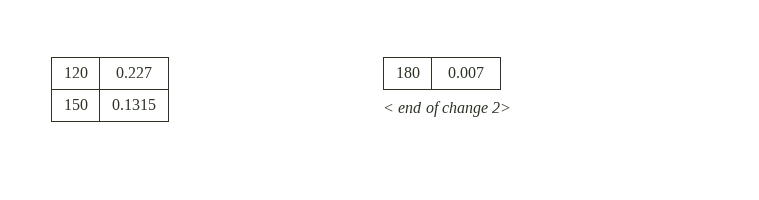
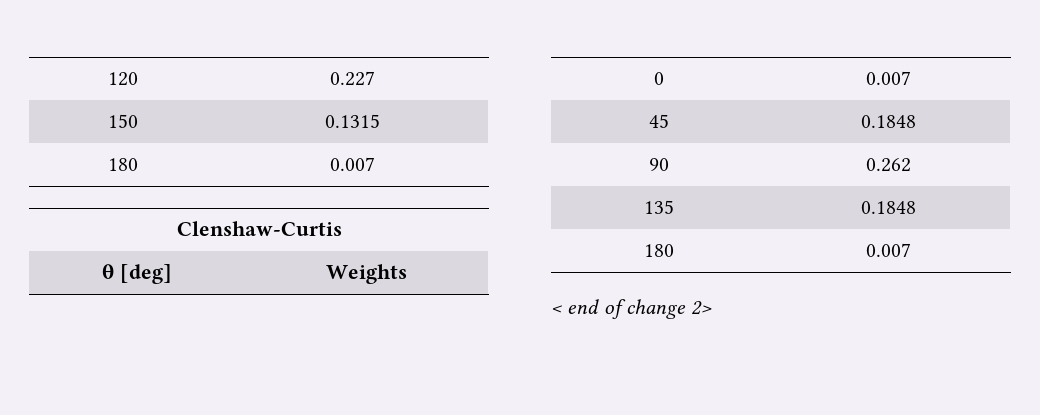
(484, 72) none -> [176,221,342,236] [102,264,172,284] [326,264,407,284] [654,72,664,85] [866,71,911,85] [649,114,669,128] [861,115,916,128] [649,158,669,171] [866,158,911,172] [644,200,674,214] [861,201,916,214] [644,244,674,257] [866,243,911,257] // Clenshaw-Curtis // θ [deg] | Weights // 0 | 0.007 // 45 | 0.1848 // 90 | 0.262 // 135 | 0.1848 // 180 | 0.007

